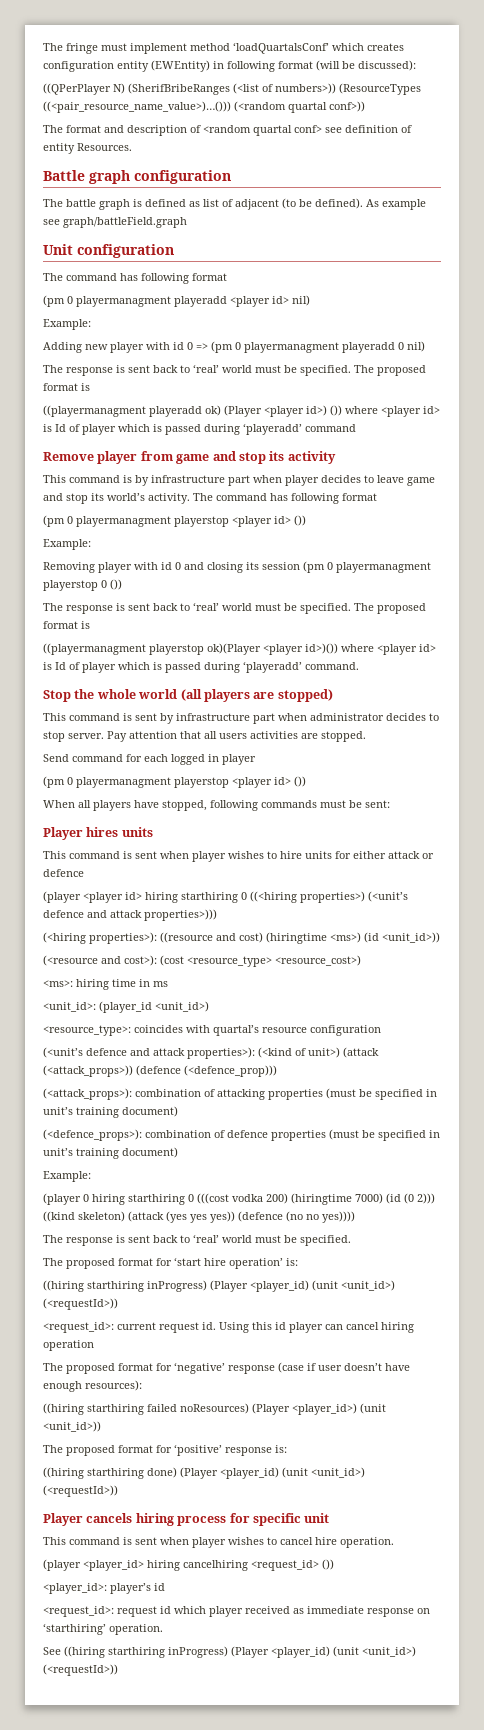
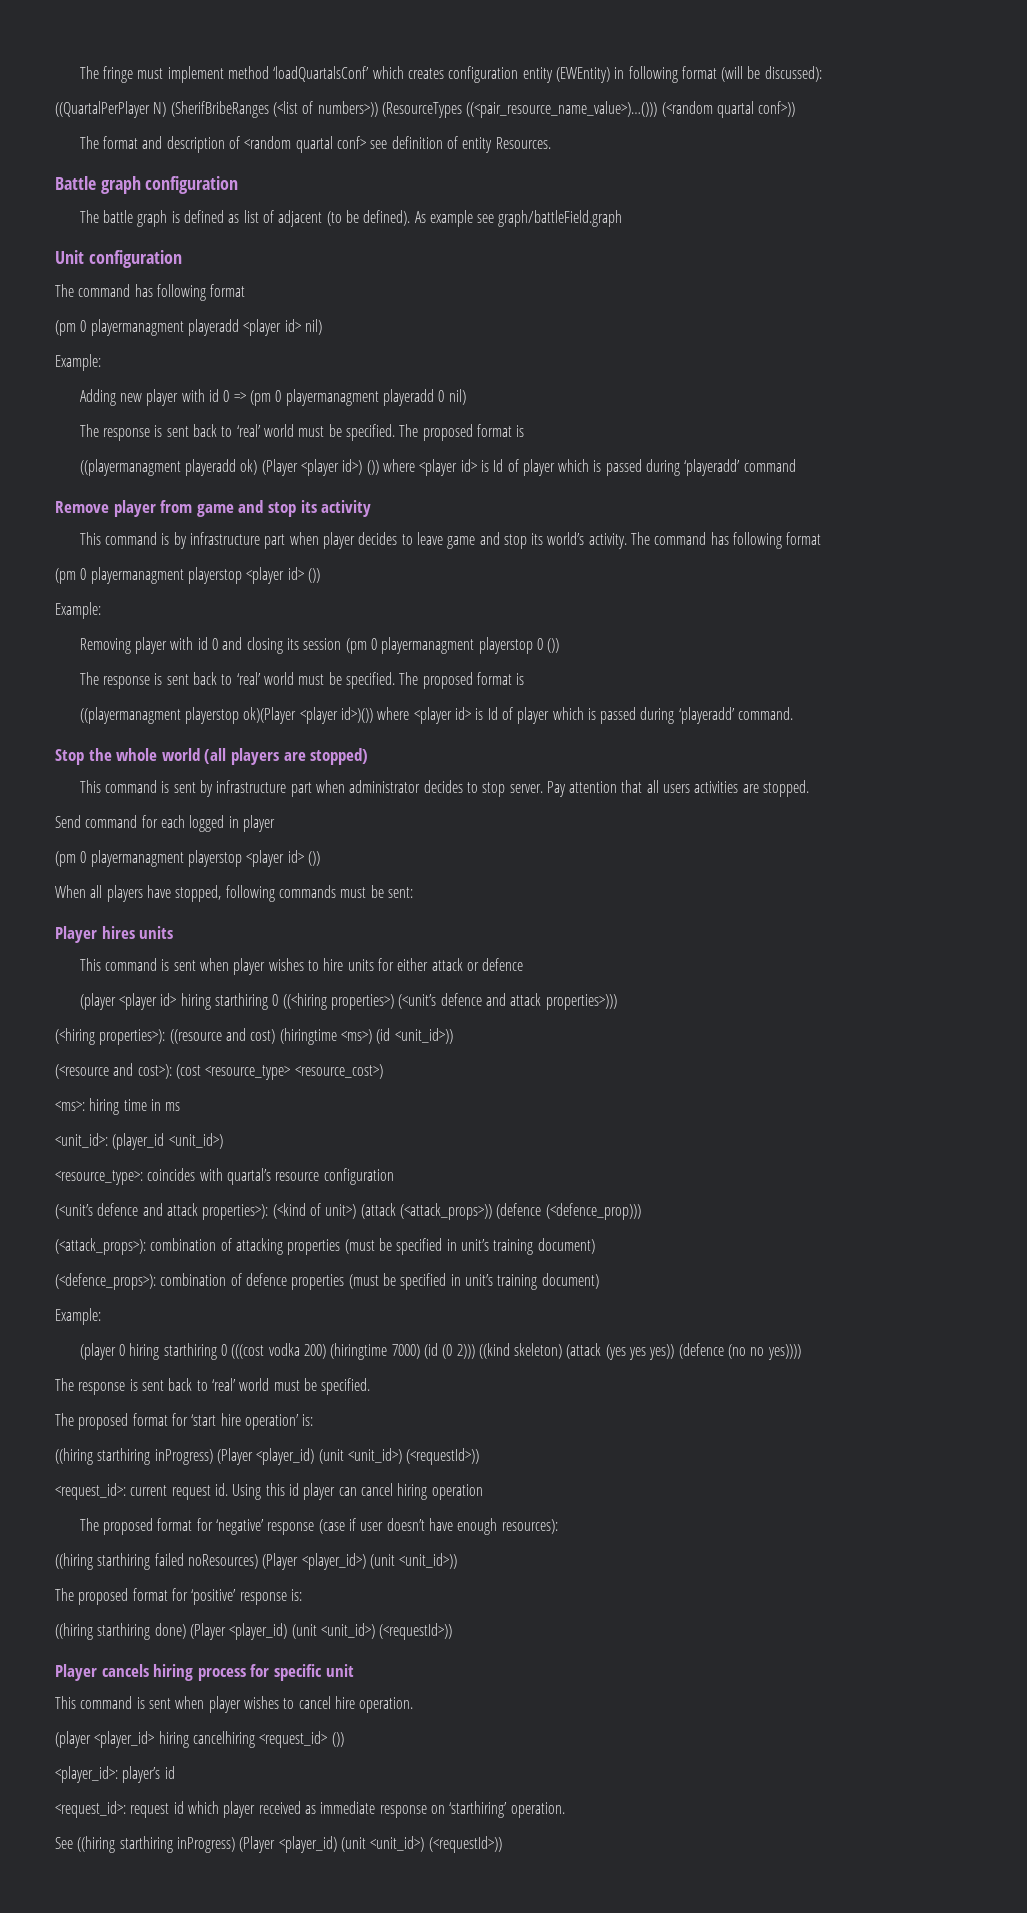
[43,83,111,95] ((QPerPlayer -> [55,101,150,118] ((QuartalPerPlayer

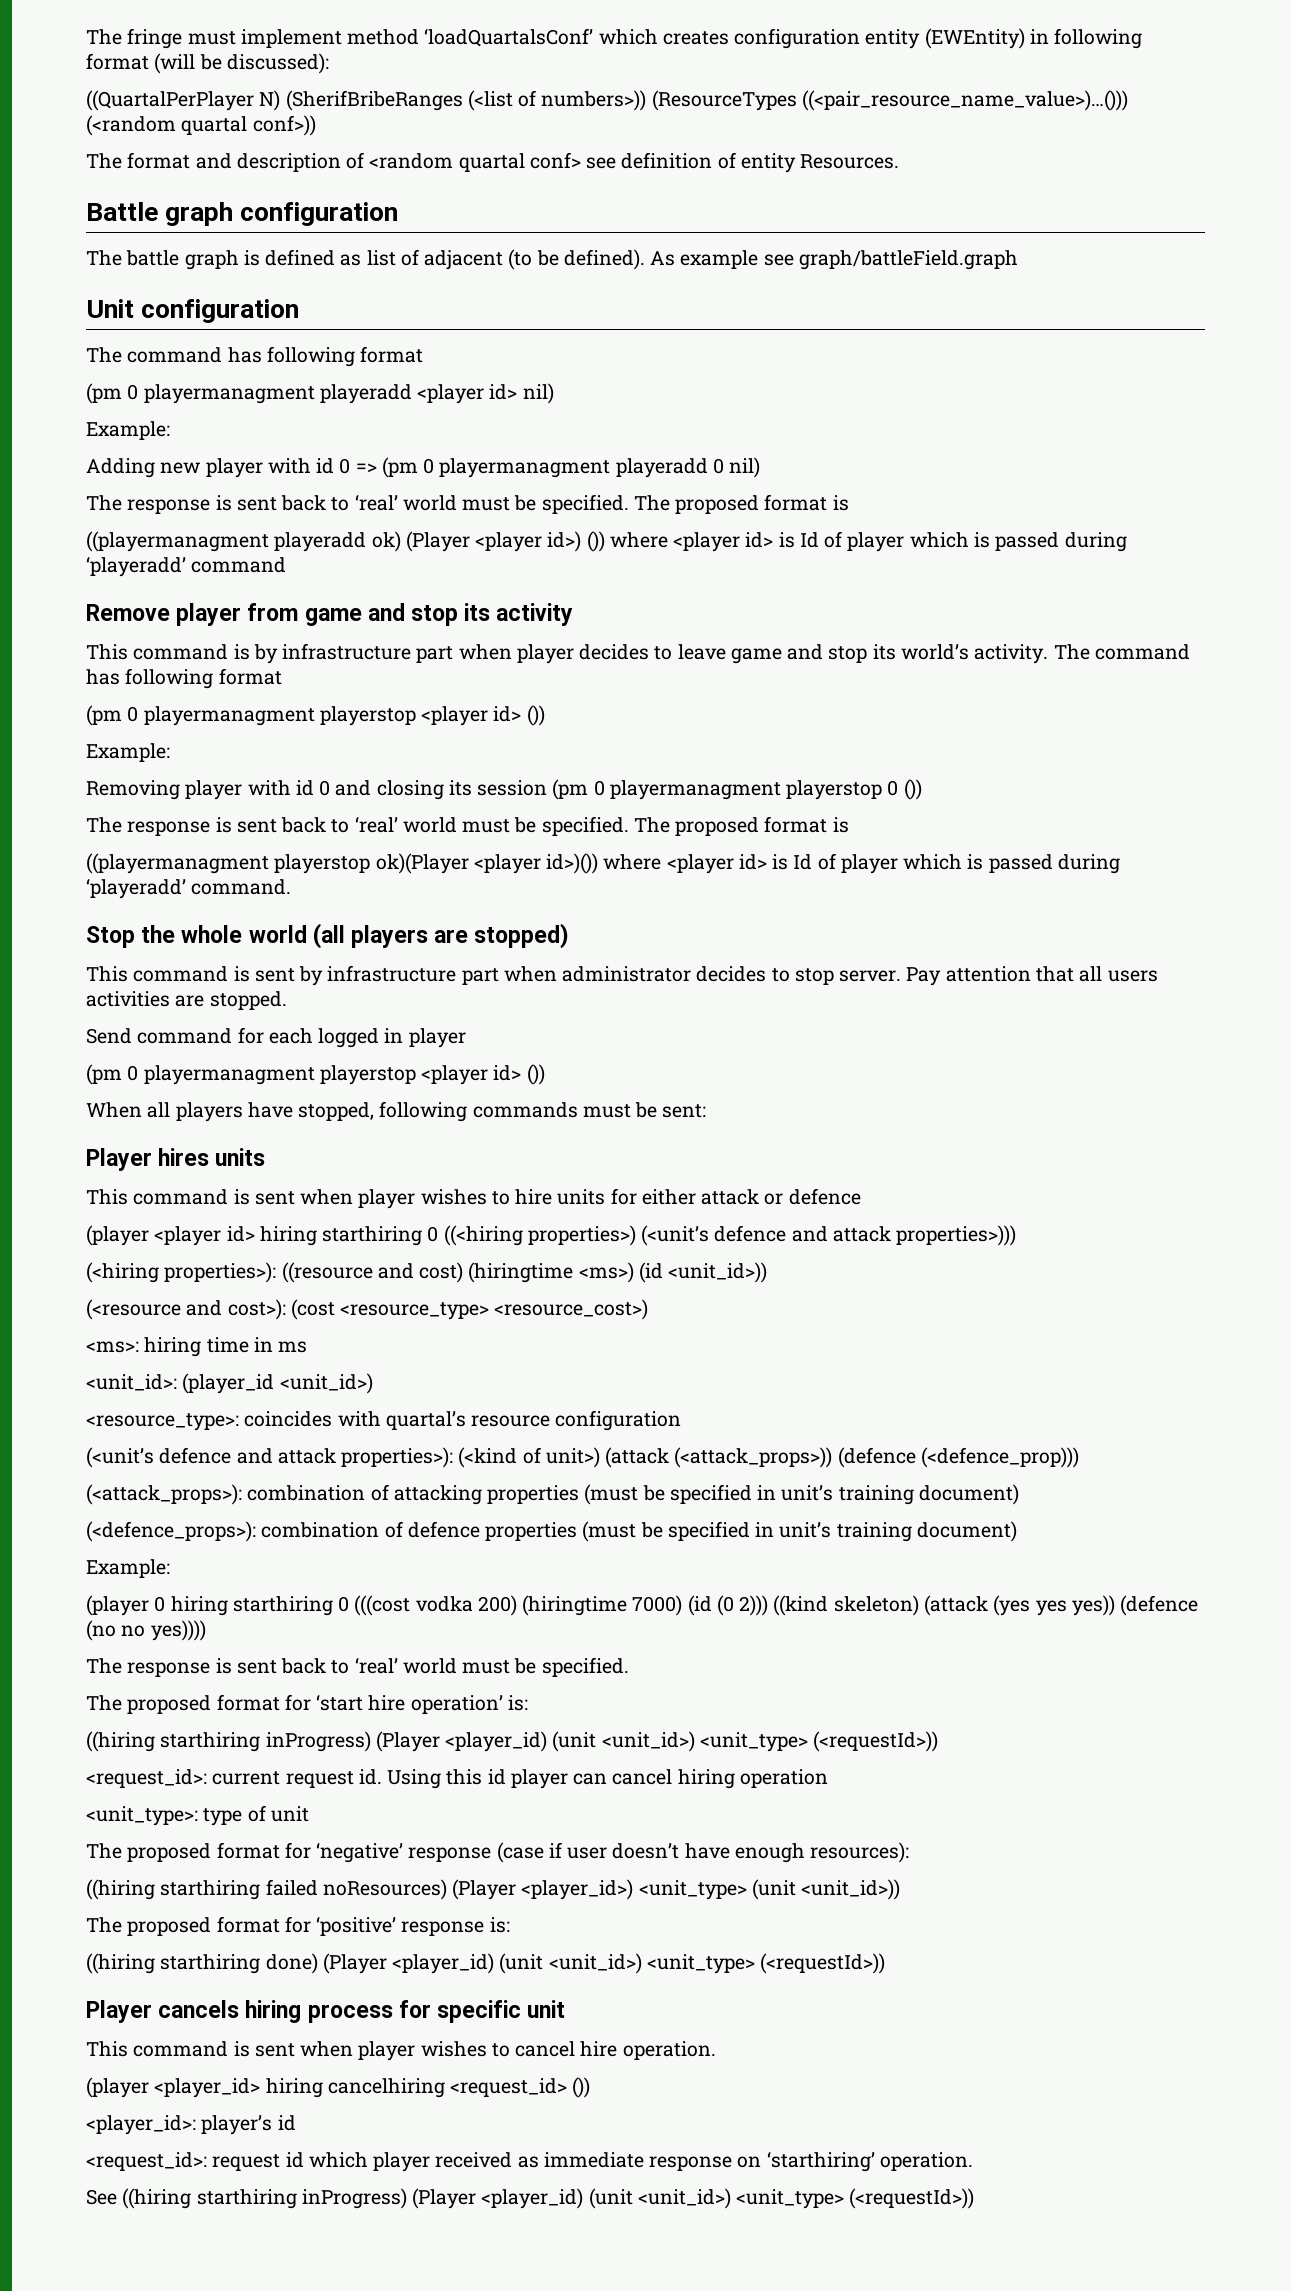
(402, 1456) none -> [699,1732,808,1752] <unit_type>
(483, 1492) none -> [86,1805,309,1826] // <unit_type>: type of unit
(366, 1561) none -> [638,1880,747,1900] <unit_type>
(375, 1631) none -> [646,1954,755,1974] <unit_type>
(425, 1844) none -> [736,2189,845,2209] <unit_type>

